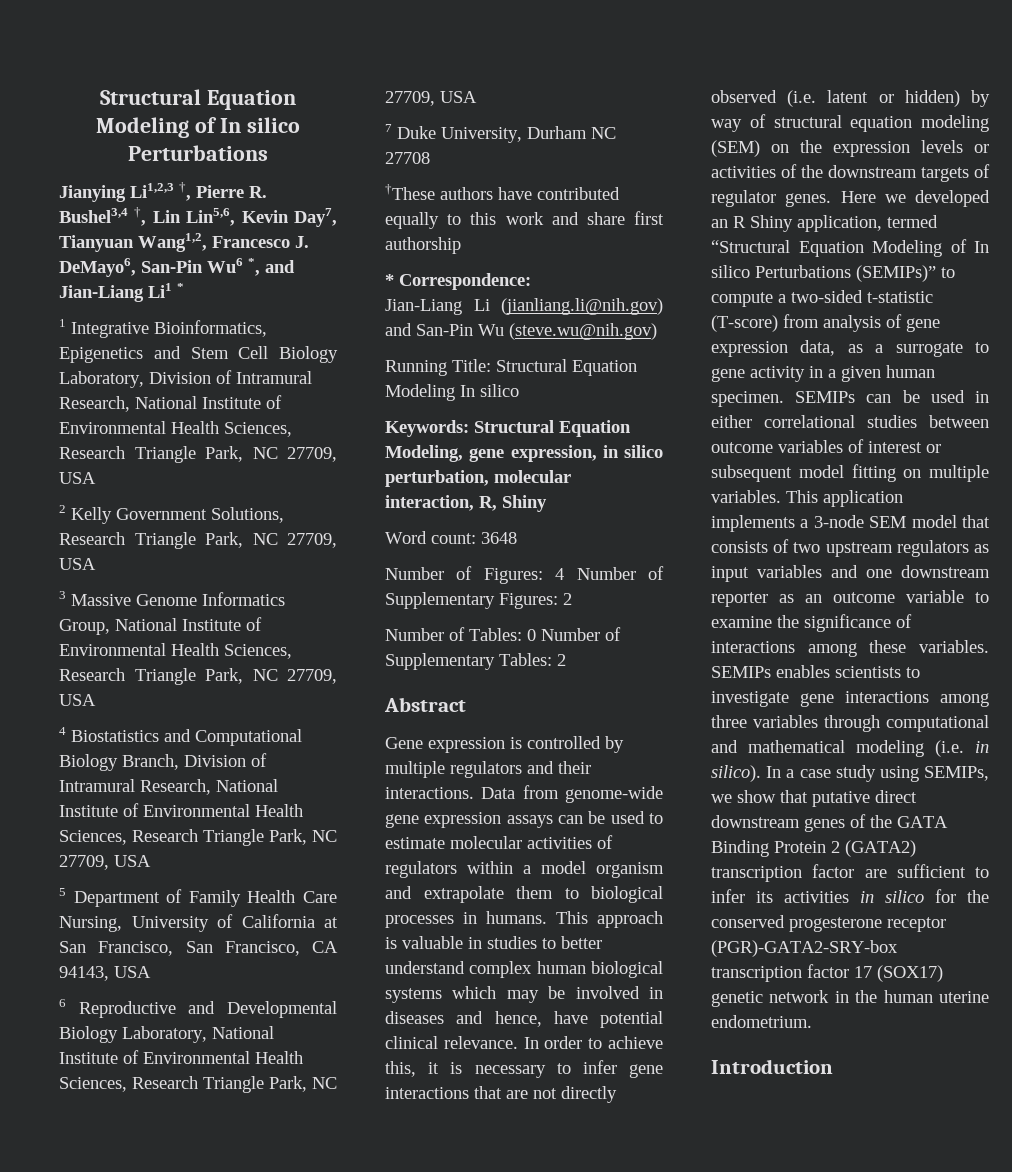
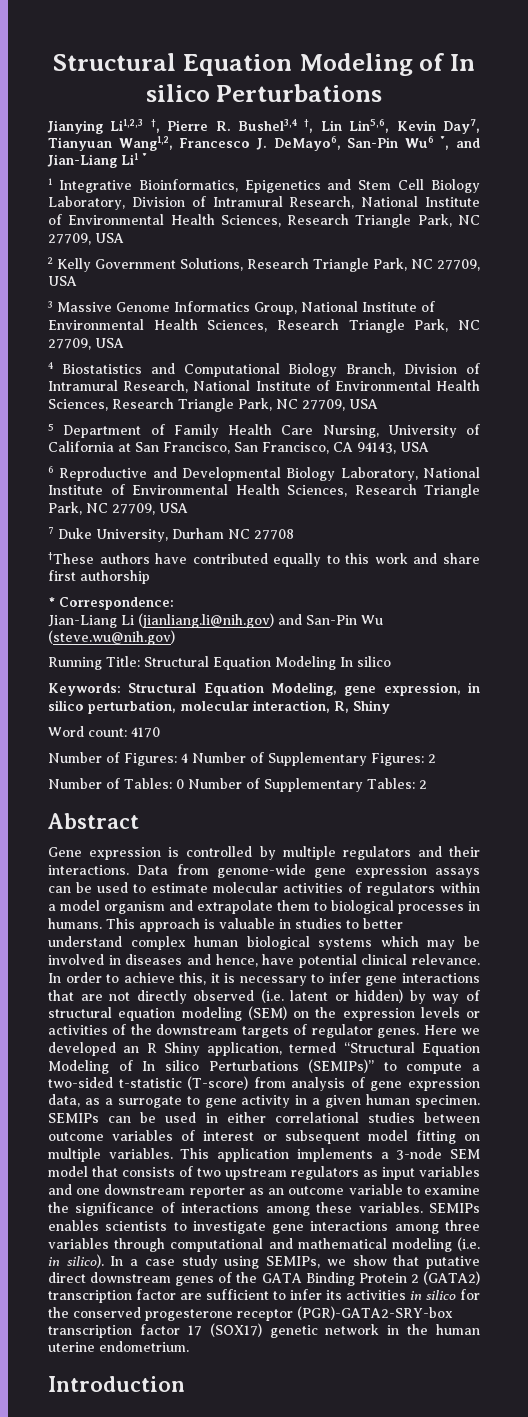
[481,532,517,544] 3648 -> [131,727,160,738] 4170

